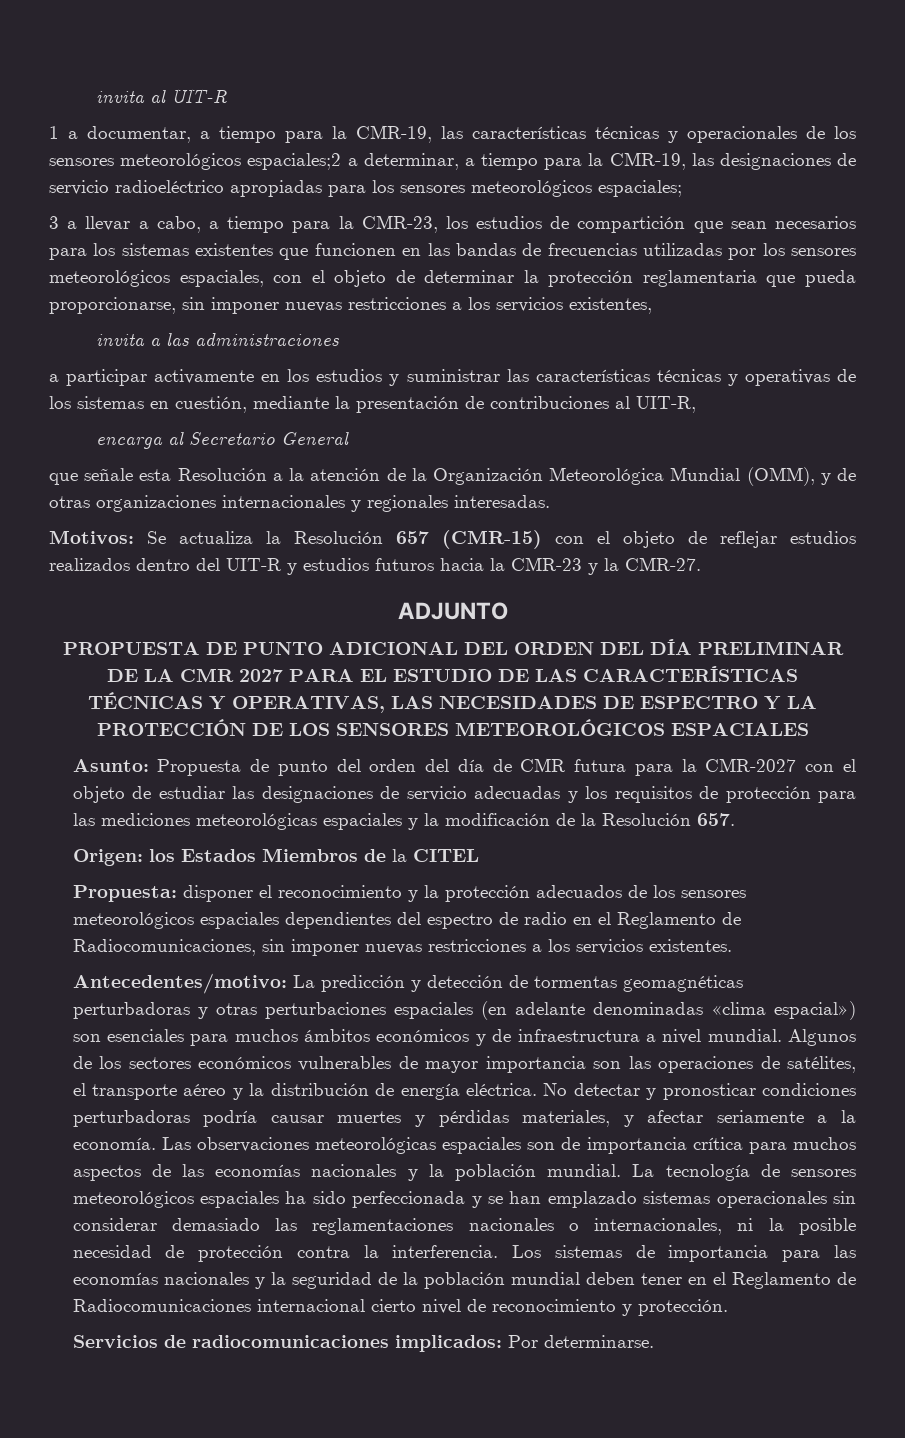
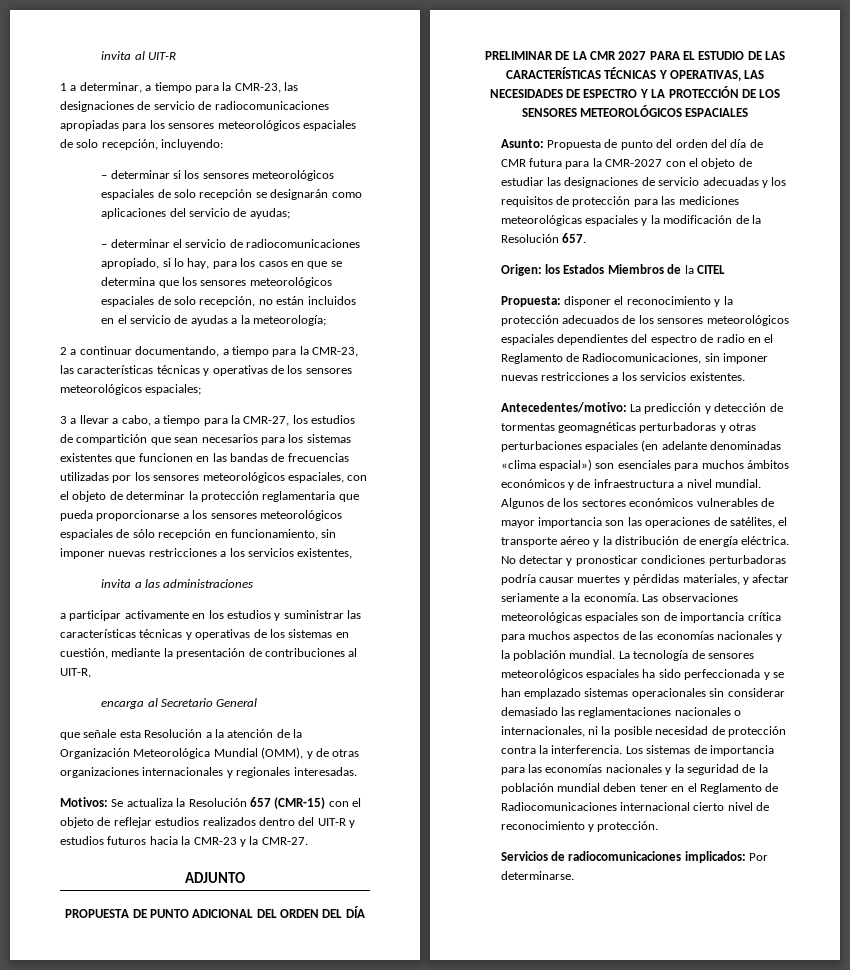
[87,125,856,143] [49,153,358,170] documentar, a tiempo para la CMR-19, las características técnicas y operacionales de los sensores meteorológicos espaciales;2 a -> (77, 88) none
[609,152,856,170] [49,180,224,195] CMR-19, las designaciones de servicio radioeléctrico -> [234,82,298,93] [60,101,329,112] CMR-23, las designaciones de servicio de radiocomunicaciones
(592, 188) none -> [302,120,356,131] [60,139,224,150] [101,170,335,181] [101,189,362,200] [101,208,290,219] [101,239,361,248] [101,258,342,269] [101,277,332,288] [101,296,356,307] [101,315,326,326] [60,346,358,357] [60,365,352,376] [60,384,142,395] espaciales de solo recepción, incluyendo: // – determinar si los sensores meteorológicos espaciales de solo recepción se designarán como aplicaciones del servicio de ayudas; // – determinar el servicio de radiocomunicaciones apropiado, si lo hay, para los casos en que se determina que los sensores meteorológicos espaciales de solo recepción, no están incluidos en el servicio de ayudas a la meteorología; // 2 a continuar documentando, a tiempo para la CMR-23, las características técnicas y operativas de los sensores meteorológicos
[361,215,438,233] CMR-23, -> [243,416,290,426] CMR-27,
[49,297,176,314] proporcionarse, -> [96,510,342,521] [60,529,318,540] proporcionarse a los sensores meteorológicos espaciales de sólo recepción en funcionamiento,

